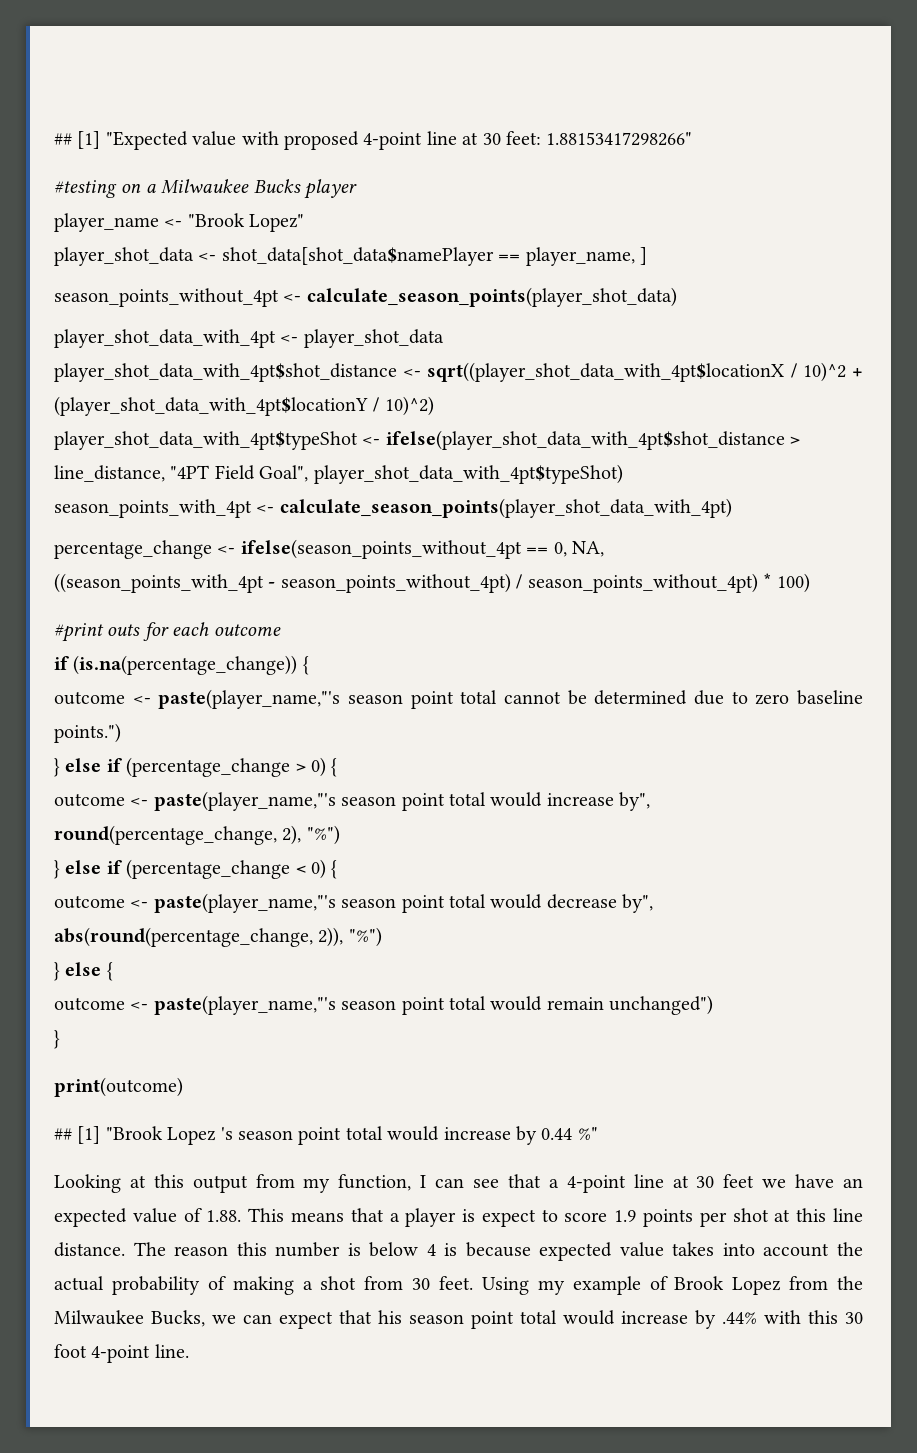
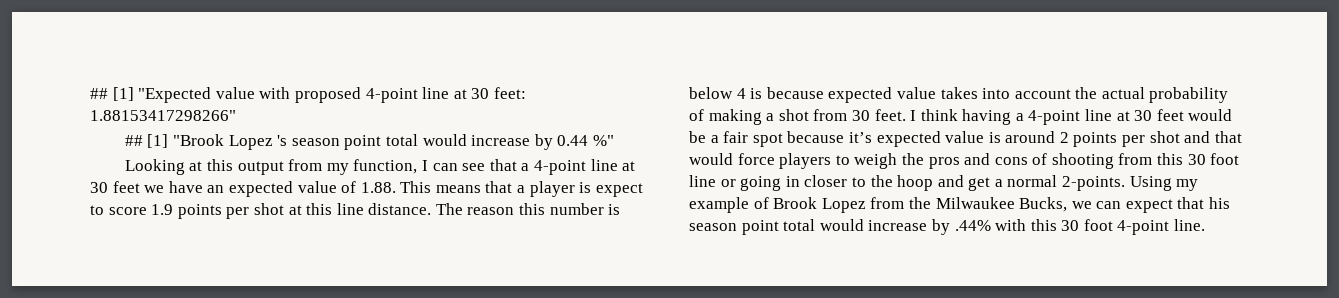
[54,179,357,199] [54,213,305,232] [54,247,647,266] [54,287,677,307] [54,329,444,348] [54,362,864,382] [54,396,434,416] [54,430,801,450] [54,464,623,484] [54,498,732,518] [54,539,604,559] [54,573,811,593] [54,622,281,642] [54,655,309,675] [54,689,863,709] [54,723,121,743] [54,757,338,777] [54,791,651,811] [54,825,340,845] [54,859,338,879] [54,893,654,913] [54,927,382,947] [54,962,113,981] [54,995,714,1015] [54,1030,60,1049] [54,1077,183,1097] // #testing on a Milwaukee Bucks player // player_name <- "Brook Lopez" // player_shot_data <- shot_data[shot_data$namePlayer == player_name, ] // season_points_without_4pt <- calculate_season_points(player_shot_data) // player_shot_data_with_4pt <- player_shot_data // player_shot_data_with_4pt$shot_distance <- sqrt((player_shot_data_with_4pt$locationX / 10)^2 + (player_shot_data_with_4pt$locationY / 10)^2) // player_shot_data_with_4pt$typeShot <- ifelse(player_shot_data_with_4pt$shot_distance > line_distance, "4PT Field Goal", player_shot_data_with_4pt$typeShot) // season_points_with_4pt <- calculate_season_points(player_shot_data_with_4pt) // percentage_change <- ifelse(season_points_without_4pt == 0, NA, // ((season_points_with_4pt - season_points_without_4pt) / season_points_without_4pt) * 100) // #print outs for each outcome // if (is.na(percentage_change)) { // outcome <- paste(player_name,"'s season point total cannot be determined due to zero baseline points.") // } else if (percentage_change > 0) { // outcome <- paste(player_name,"'s season point total would increase by", round(percentage_change, 2), "%") // } else if (percentage_change < 0) { // outcome <- paste(player_name,"'s season point total would decrease by", abs(round(percentage_change, 2)), "%") // } else { // outcome <- paste(player_name,"'s season point total would remain unchanged") // } // print(outcome) -> (236, 115) none
(473, 1283) none -> [910,109,1233,125] [689,131,1242,147] [689,153,1240,169] [689,175,1126,191] I think having a 4-point line at 30 feet would be a fair spot because it’s expected value is around 2 points per shot and that would force players to weigh the pros and cons of shooting from this 30 foot line or going in closer to the hoop and get a normal 2-points.

